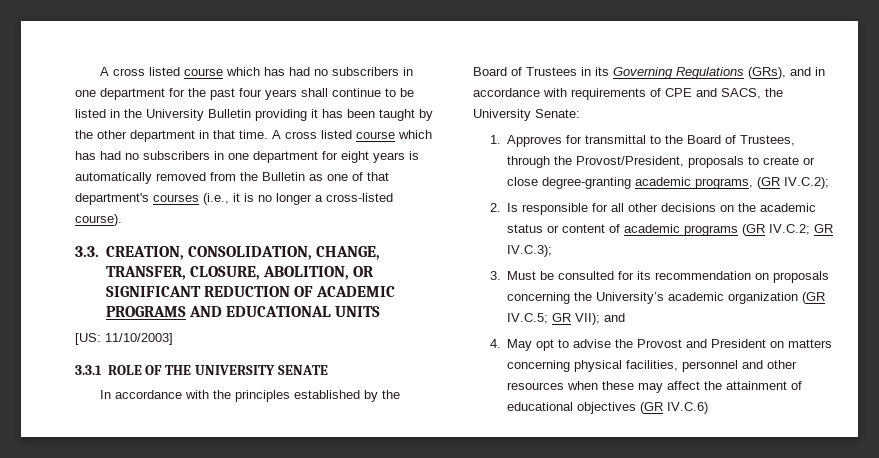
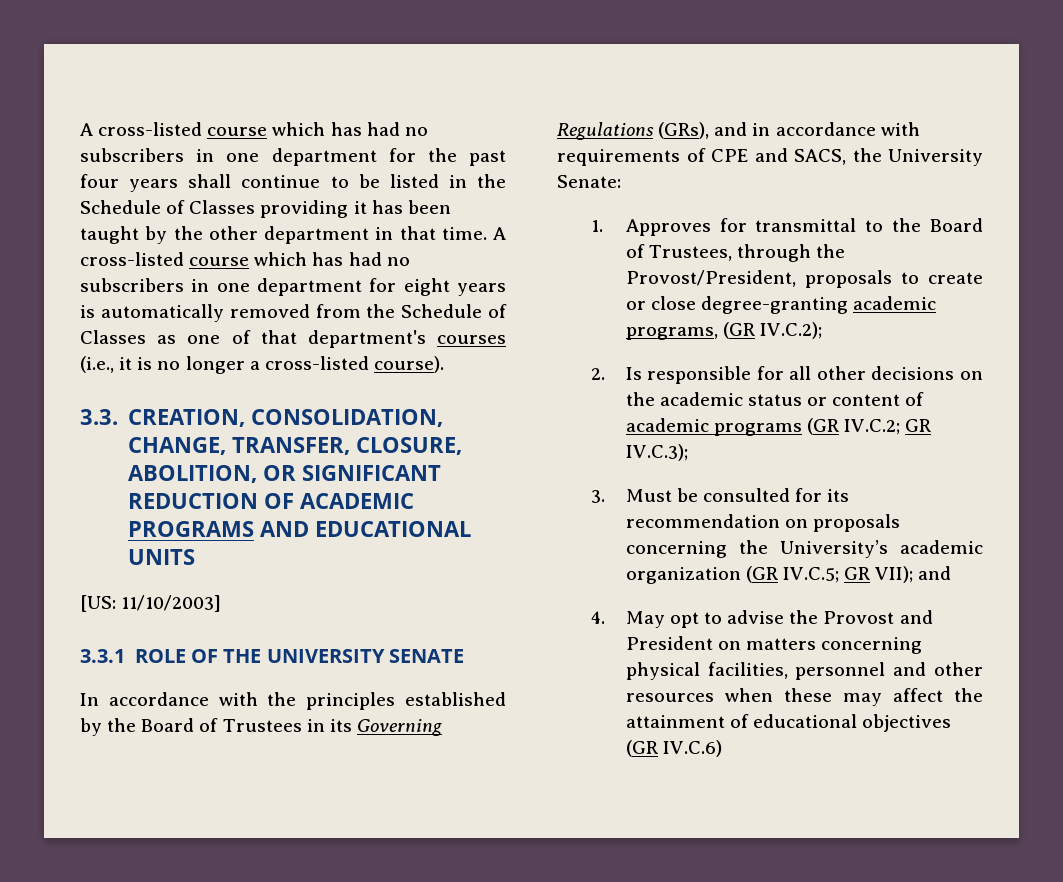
[99,67,180,76] A cross listed -> [80,122,203,136] A cross-listed
[146,109,251,121] University Bulletin -> [80,200,256,214] Schedule of Classes
[285,130,352,139] cross listed -> [80,252,184,266] cross-listed
[262,172,305,181] Bulletin -> [401,304,507,318] [80,330,146,344] Schedule of Classes

